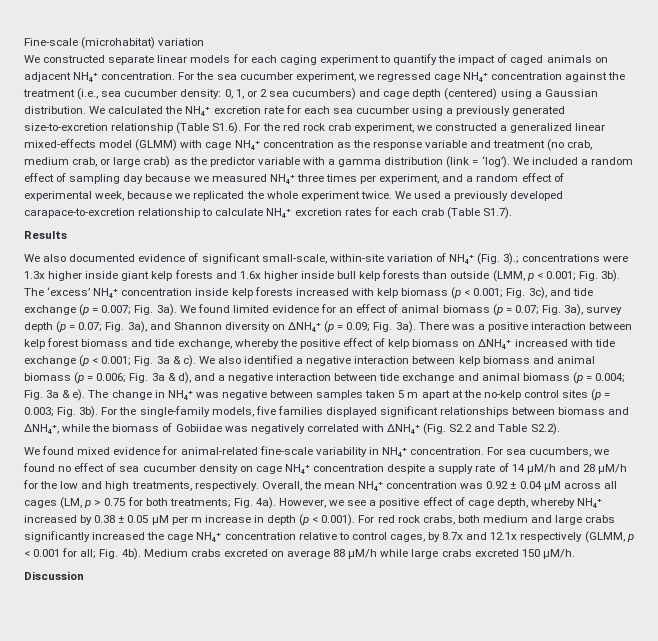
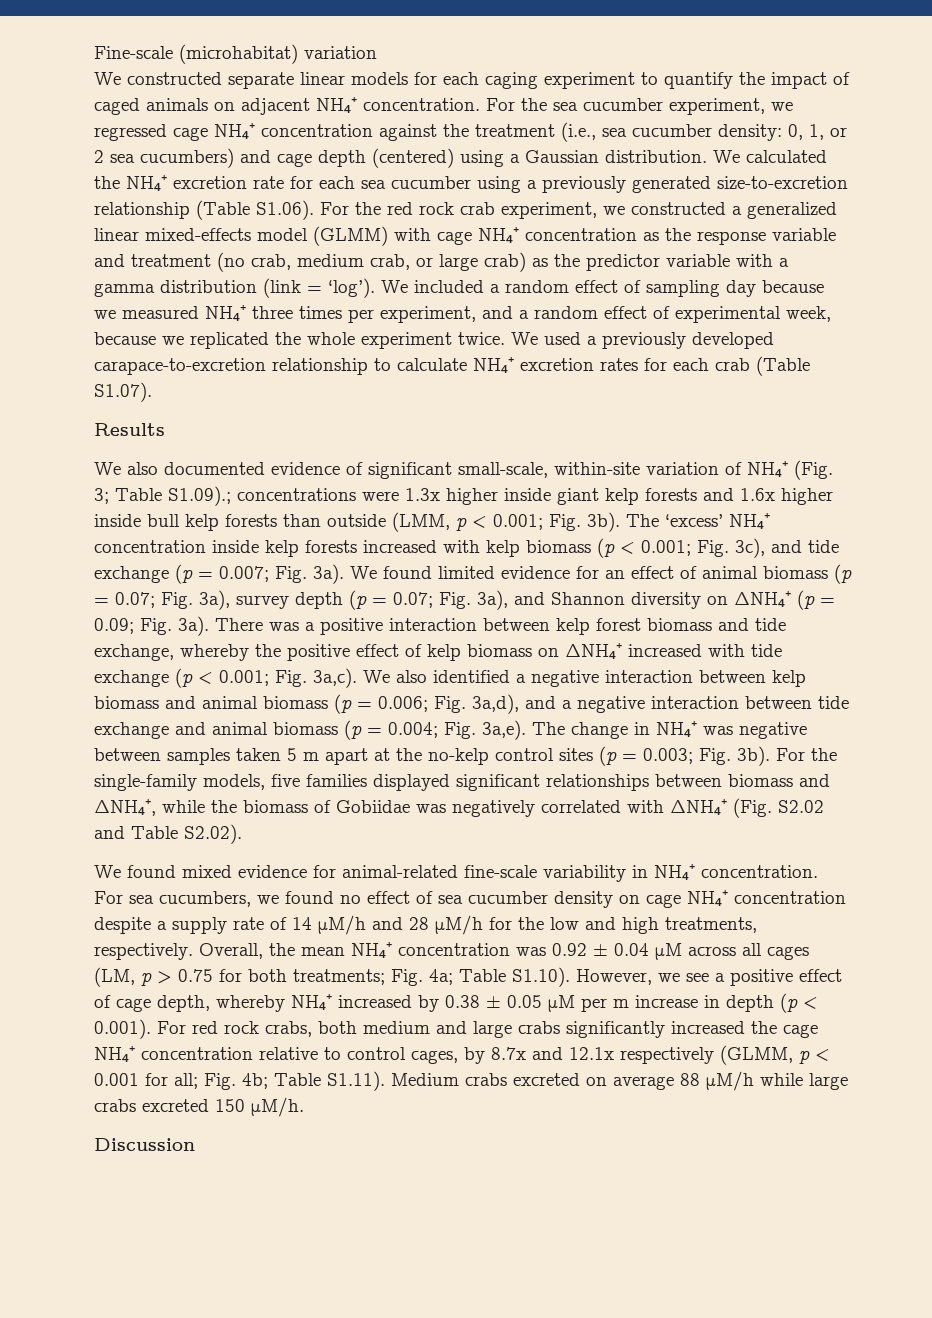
[212,122,242,134] S1.6). -> [256,200,314,220] S1.06).
[483,207,513,219] S1.7). -> [94,382,152,402] S1.07).
[503,253,520,265] 3).; -> [94,486,231,506] 3; Table S1.09).;
[156,355,196,367] 3a & c). -> [313,668,357,688] 3a,c).
[151,372,191,384] 3a & d), -> [472,694,519,714] 3a,d),
[46,389,86,401] 3a & e). -> [482,720,526,740] 3a,e).
[449,424,473,432] S2.2 -> [778,800,824,813] S2.02
[530,423,560,435] S2.2). -> [184,824,242,844] S2.02).
[255,497,276,509] 4a). -> [429,967,570,987] 4a; Table S1.10).
[121,548,141,560] 4b). -> [242,1071,385,1091] 4b; Table S1.11).

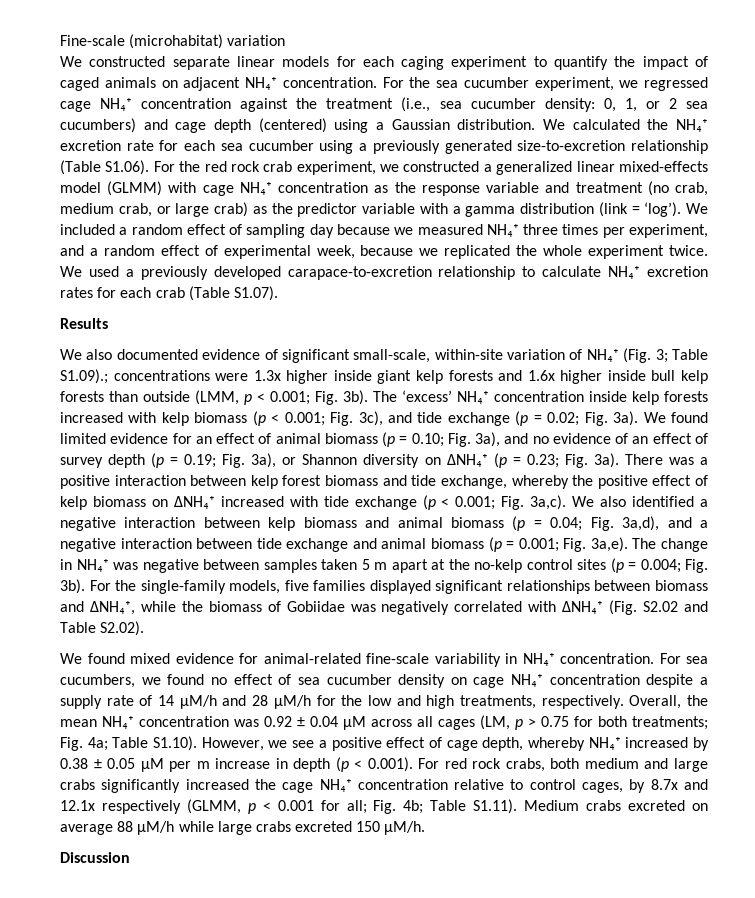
[219,566,269,582] 0.007; -> [547,412,580,426] 0.02;
[115,590,230,610] 0.07; Fig. 3a), -> [411,432,708,447] 0.10; Fig. 3a), and no evidence of an effect of
[393,590,545,610] 0.07; Fig. 3a), and -> [184,453,297,468] 0.19; Fig. 3a), or
[94,618,134,634] 0.09; -> [526,454,559,468] 0.23;
[378,696,428,712] 0.006; -> [550,517,583,531] 0.04;
[388,722,438,738] 0.004; -> [518,538,559,552] 0.001;
[643,748,693,764] 0.003; -> [640,559,681,573] 0.004;

